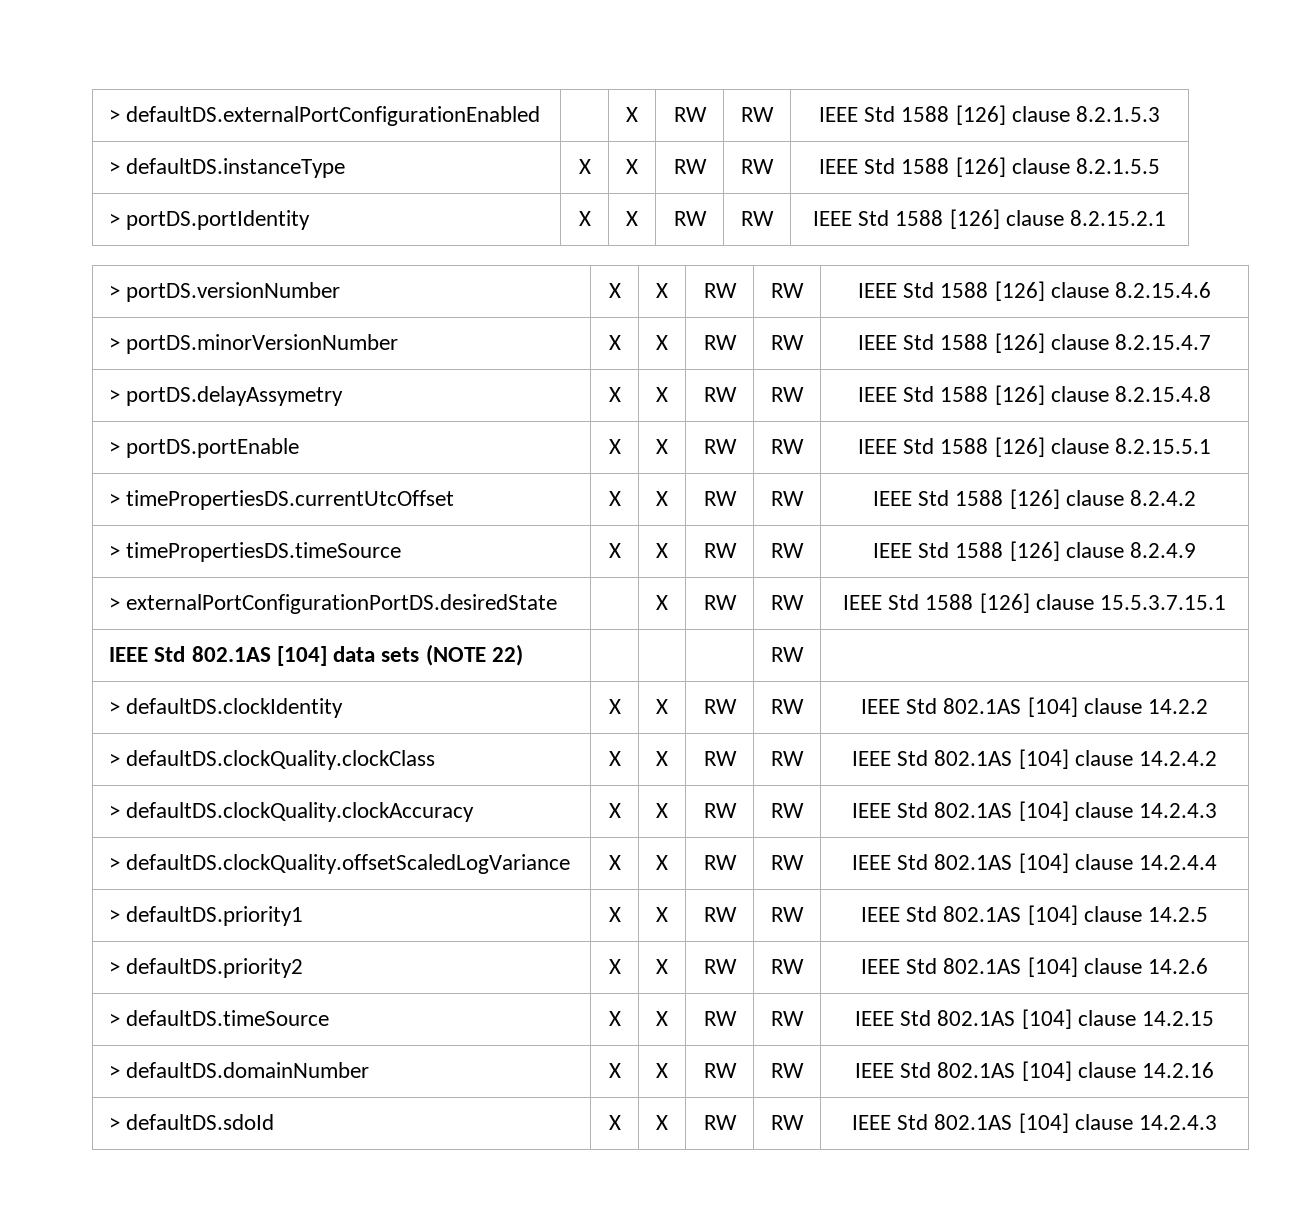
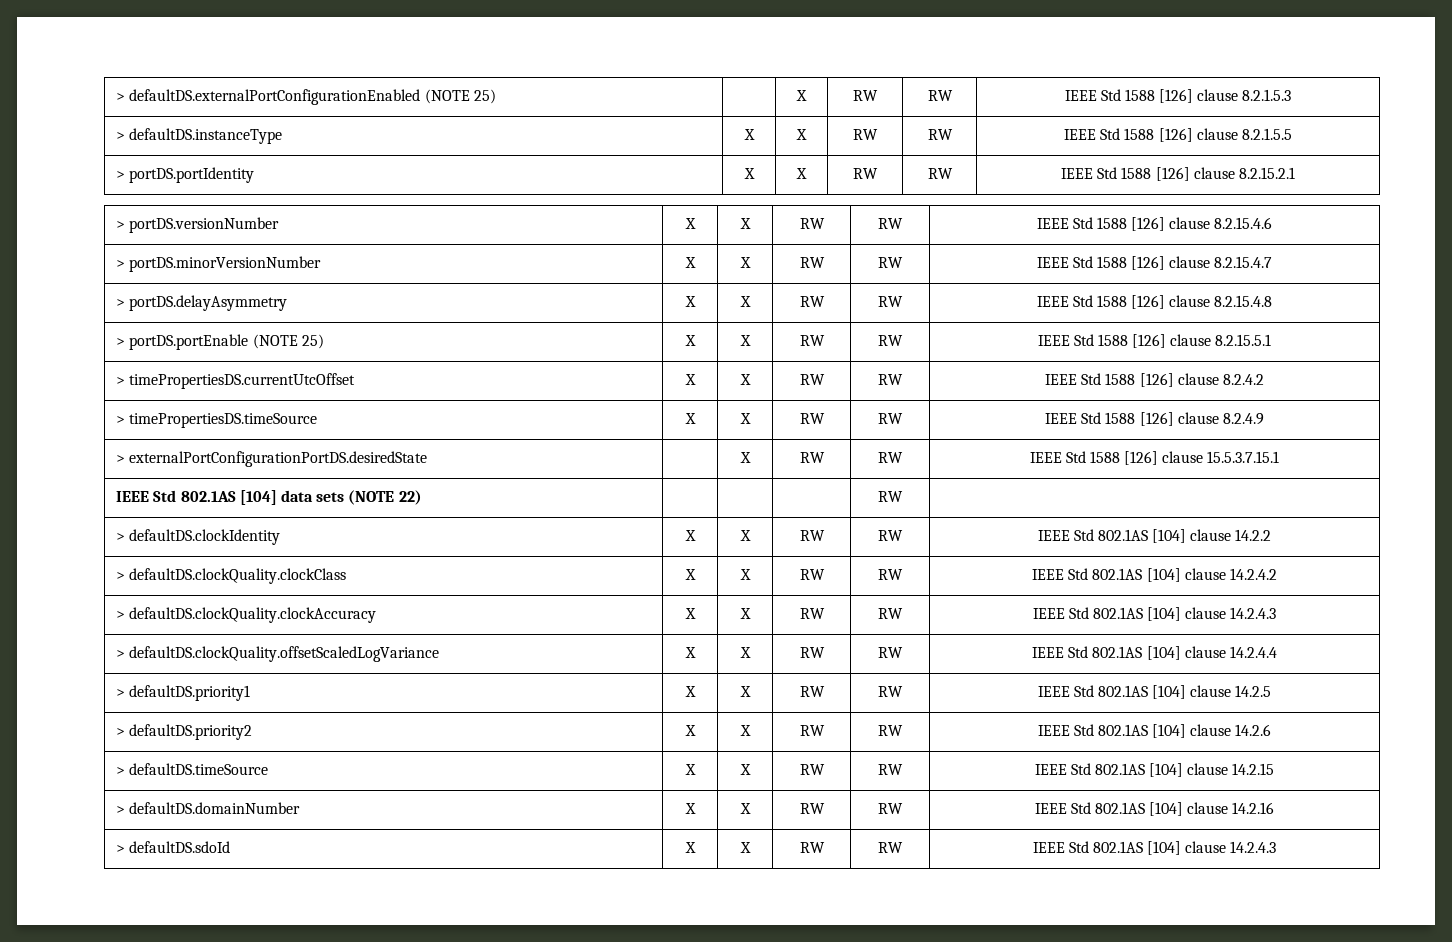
(541, 116) none -> [424,89,496,104] (NOTE 25)
[126,386,344,406] portDS.delayAssymetry -> [129,295,288,311] portDS.delayAsymmetry
(300, 448) none -> [252,334,324,349] (NOTE 25)

